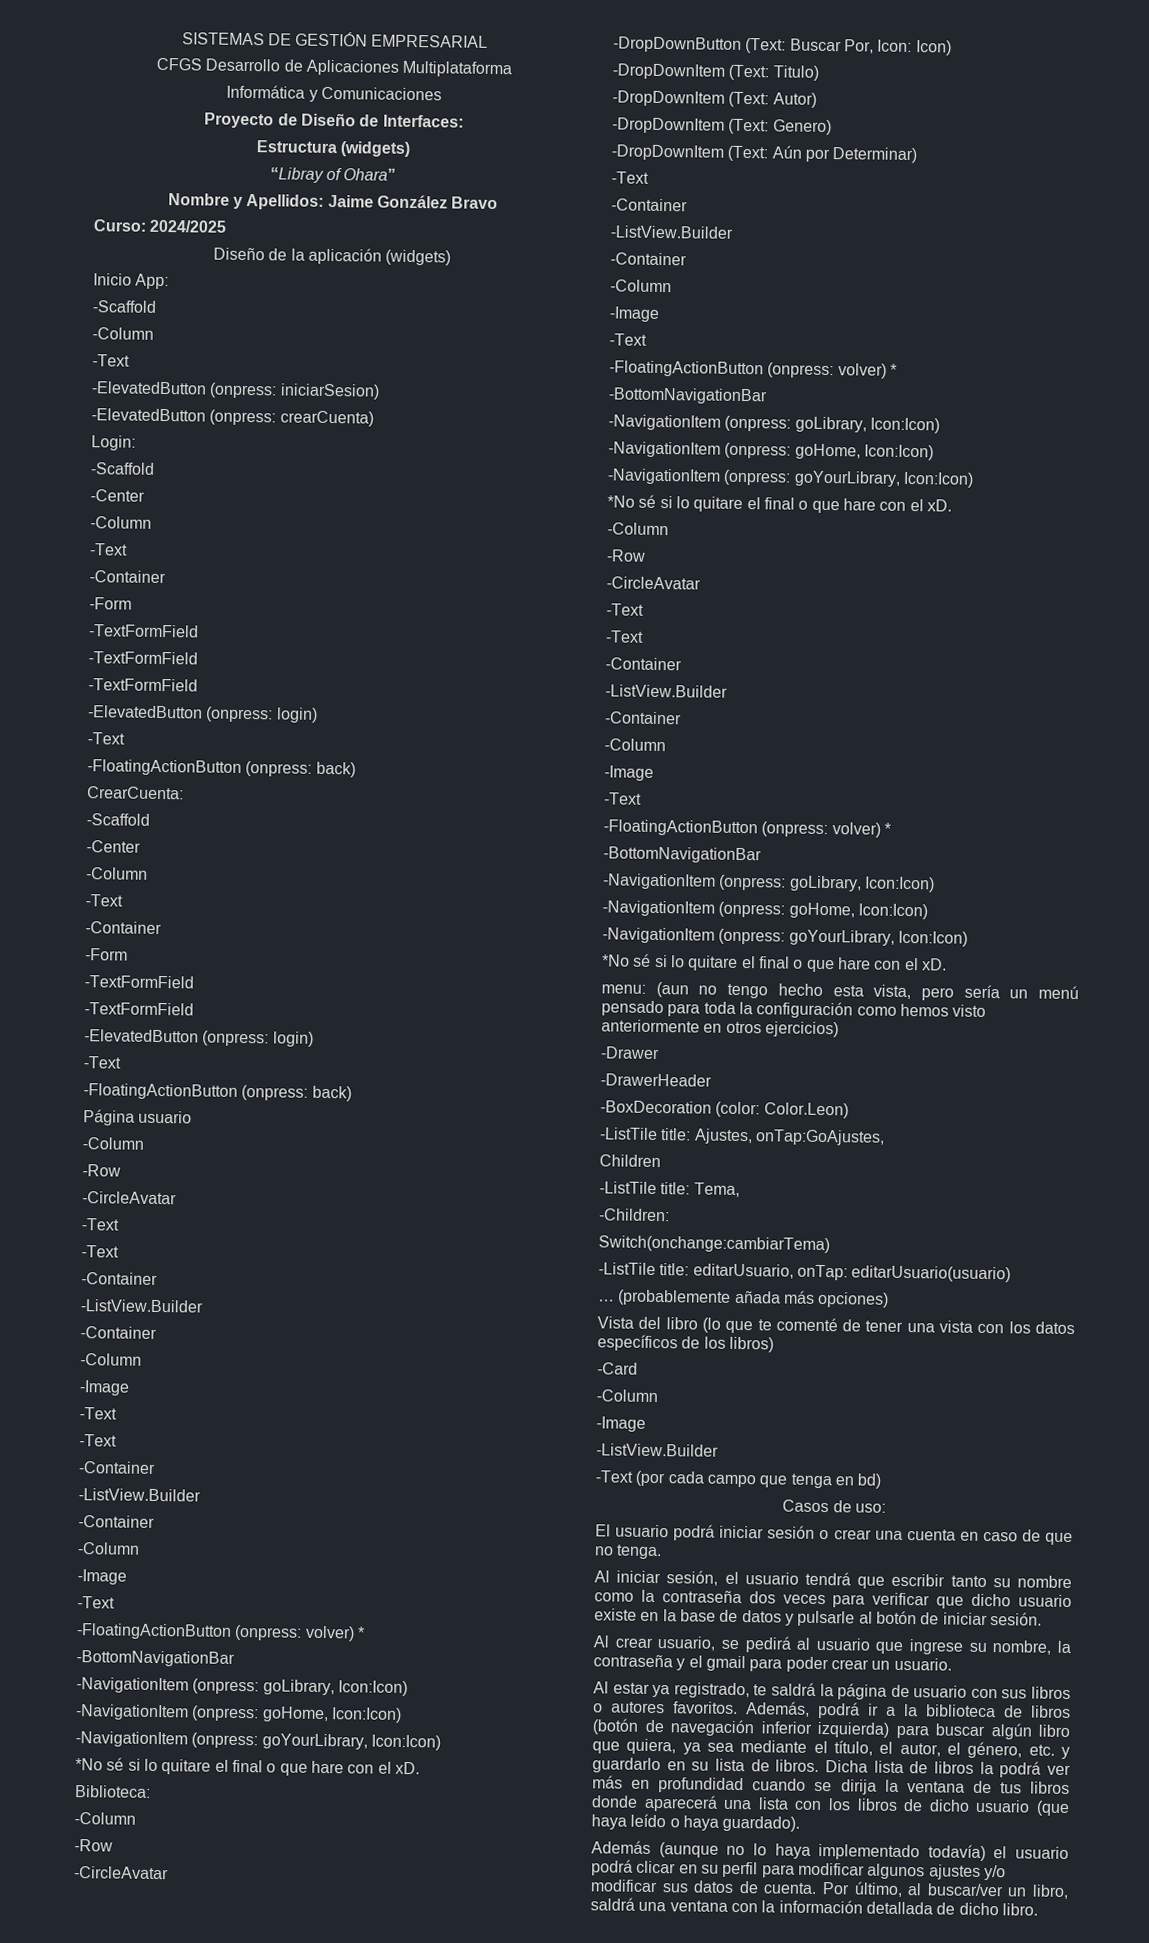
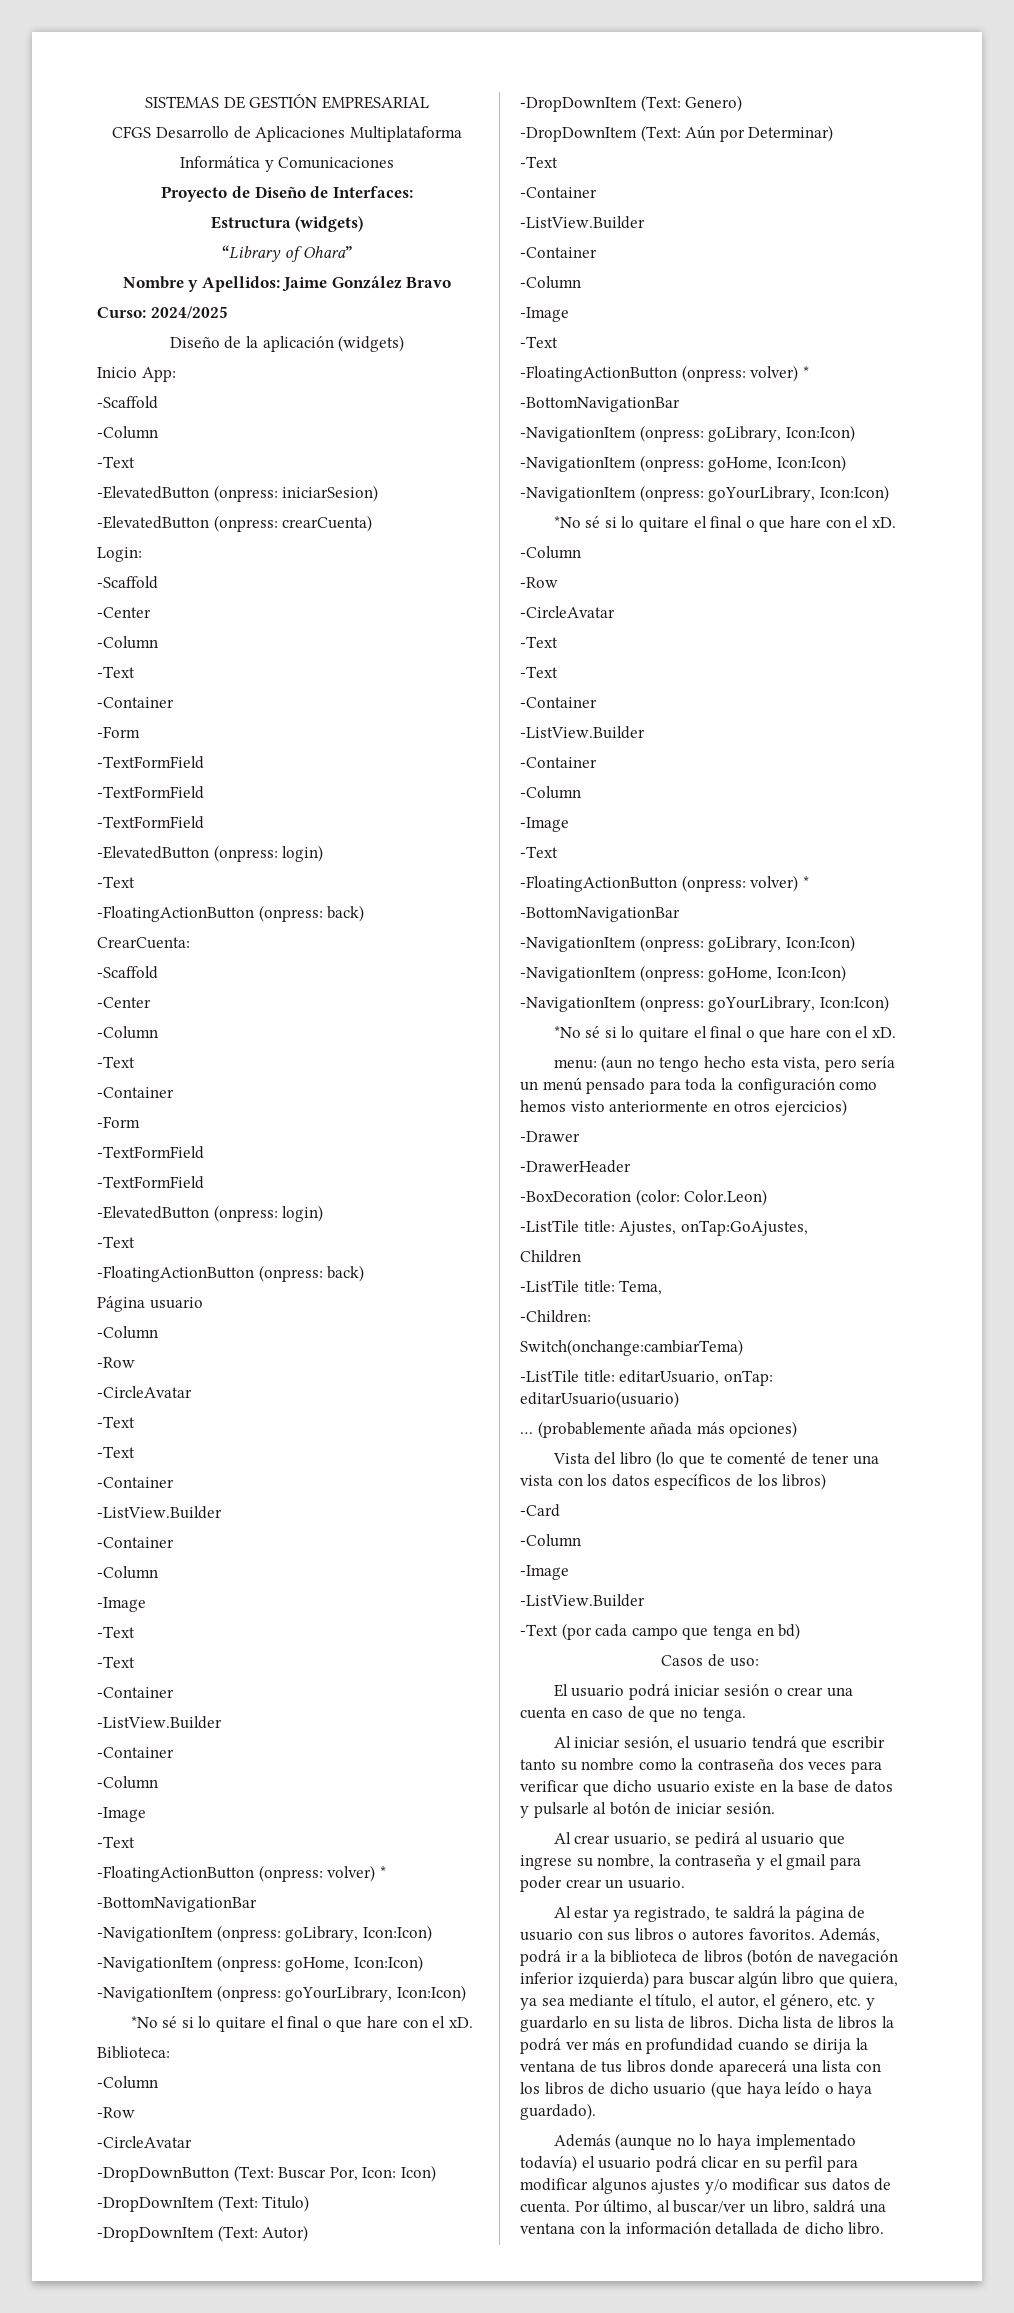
[269,167,324,183] “Libray -> [222,245,282,262] “Library

